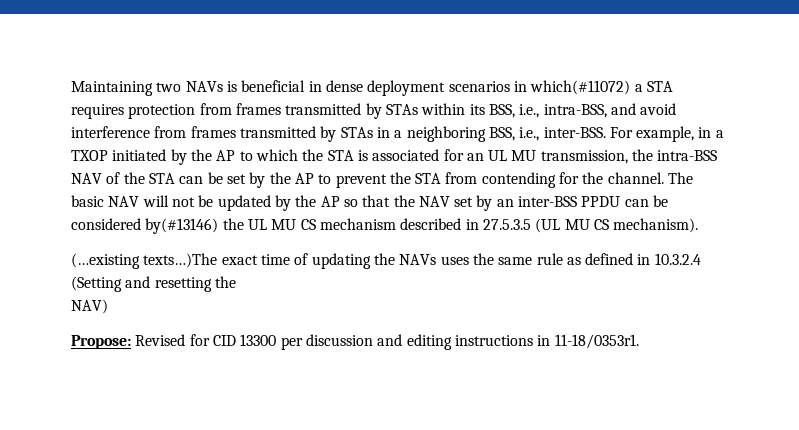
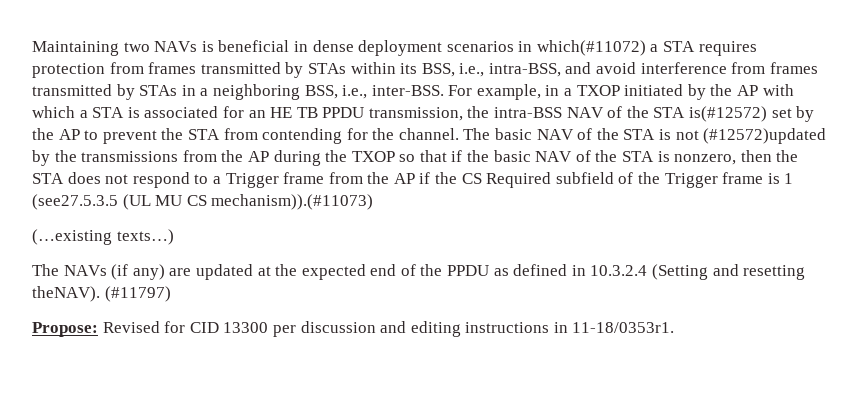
[239,149,324,161] to which the -> [762,84,794,96] [32,106,88,118] with which a
[488,150,537,161] UL MU -> [270,107,365,118] HE TB PPDU
[179,172,223,184] can be -> [689,106,768,122] is(#12572)
[142,195,669,211] [71,218,531,234] will not be updated by the AP so that the NAV set by an inter-BSS PPDU can be considered by(#13146) the UL MU CS mechanism described in 27.5.3.5 -> [577,128,827,144] [32,150,799,166] [32,172,794,188] [32,194,118,210] of the STA is not (#12572)updated by the transmissions from the AP during the TXOP so that if the basic NAV of the STA is nonzero, then the STA does not respond to a Trigger frame from the AP if the CS Required subfield of the Trigger frame is 1 (see27.5.3.5
[613,218,699,233] mechanism). -> [211,194,374,210] mechanism)).(#11073)
[143,253,563,269] texts…)The exact time of updating the NAVs uses the same rule -> [116,229,174,245] [32,264,490,280] texts…) // The NAVs (if any) are updated at the expected end of the PPDU
[214,276,236,288] [71,299,108,314] the // NAV) -> [32,286,171,302] theNAV). (#11797)

